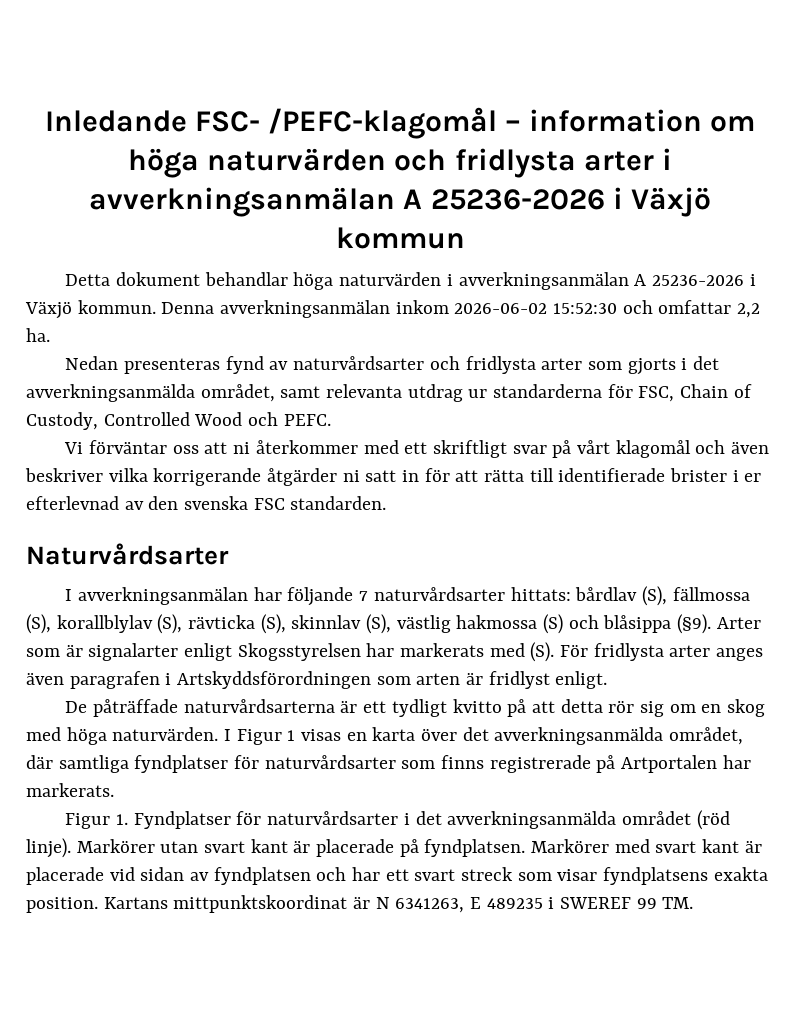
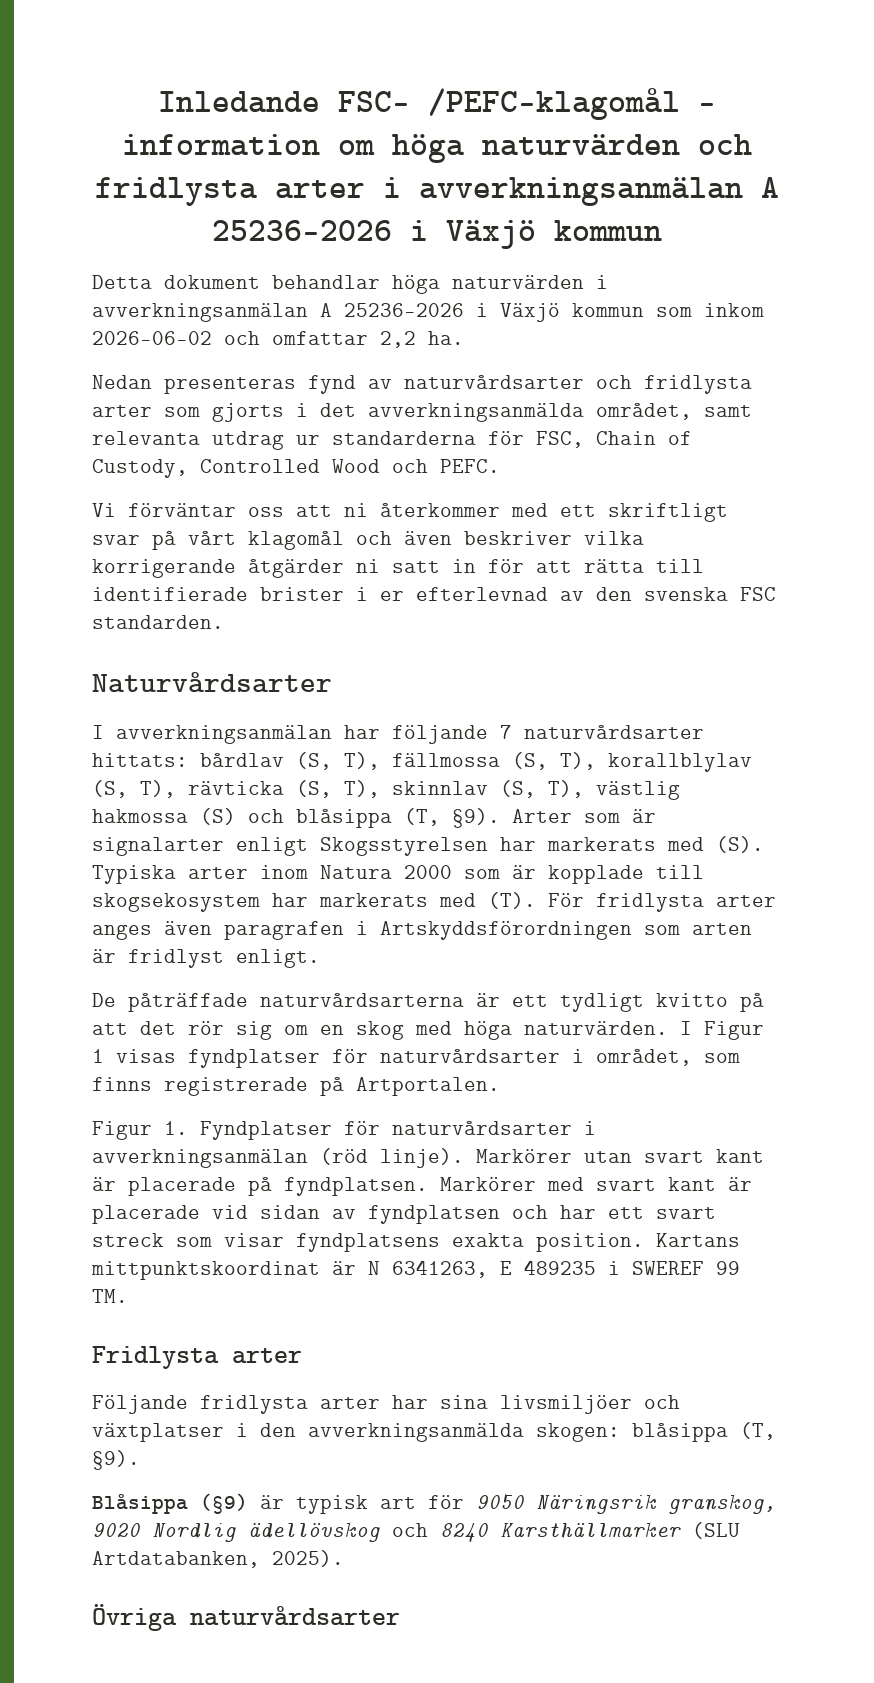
[77,300,391,318] kommun. Denna avverkningsanmälan -> [572,303,692,317] kommun som
[553,303,618,314] 15:52:30 -> (212, 338) none
[641,586,750,606] [26,614,392,634] (S), fällmossa (S), korallblylav (S), rävticka (S), skinnlav (S), -> [296,752,752,772] [92,780,584,798] (S, T), fällmossa (S, T), korallblylav (S, T), rävticka (S, T), skinnlav (S, T),
[677,614,712,634] (§9). -> [404,808,500,828] (T, §9).
(555, 652) none -> [92,865,704,884] [92,892,536,912] Typiska arter inom Natura 2000 som är kopplade till skogsekosystem har markerats med (T).
[560,699,603,713] detta -> [140,1021,176,1035] det
[346,727,744,745] [26,755,129,773] en karta över det avverkningsanmälda området, där samtliga -> (176, 1056) none
(396, 762) none -> [572,1049,692,1066] i området,
[621,755,751,773] [26,783,114,797] Artportalen har markerats. -> [356,1077,500,1096] Artportalen.
[415,811,691,829] det avverkningsanmälda området -> [92,1149,308,1168] avverkningsanmälan
(694, 903) none -> [92,1346,302,1369] [92,1395,680,1414] [92,1422,776,1442] [92,1450,140,1470] [92,1492,776,1514] [92,1521,740,1542] [92,1550,344,1568] [92,1604,400,1631] // Fridlysta arter // Följande fridlysta arter har sina livsmiljöer och växtplatser i den avverkningsanmälda skogen: blåsippa (T, §9). // Blåsippa (§9) är typisk art för 9050 Näringsrik granskog, 9020 Nordlig ädellövskog och 8240 Karsthällmarker (SLU Artdatabanken, 2025). // Övriga naturvårdsarter

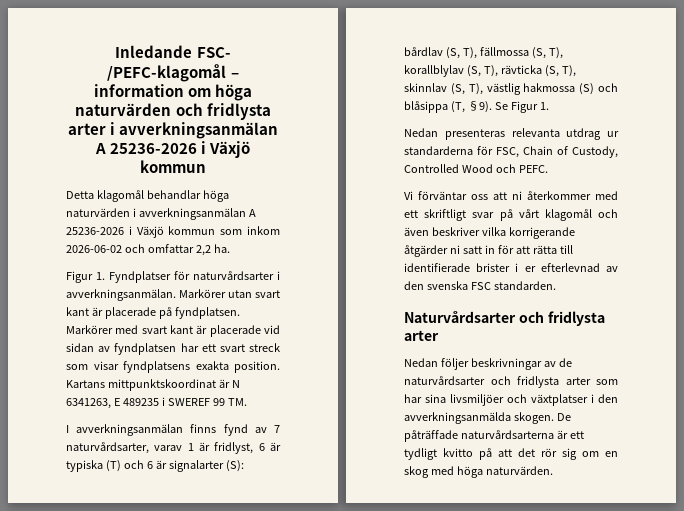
[164,275,260,289] dokument -> [96,190,144,202] klagomål
[92,375,752,394] [92,403,752,422] Nedan presenteras fynd av naturvårdsarter och fridlysta arter som gjorts i det avverkningsanmälda området, samt -> [66,271,280,283] [66,289,280,301] [66,307,240,319] [66,325,280,337] [66,343,280,355] [66,361,280,373] [66,379,240,391] [66,397,247,409] [66,424,280,436] [66,442,281,454] [66,460,244,472] [404,47,563,59] [404,65,576,77] [404,83,618,95] [404,101,549,113] [404,128,505,140] Figur 1. Fyndplatser för naturvårdsarter i avverkningsanmälan. Markörer utan svart kant är placerade på fyndplatsen. Markörer med svart kant är placerade vid sidan av fyndplatsen har ett svart streck som visar fyndplatsens exakta position. Kartans mittpunktskoordinat är N 6341263, E 489235 i SWEREF 99 TM. // I avverkningsanmälan finns fynd av 7 naturvårdsarter, varav 1 är fridlyst, 6 är typiska (T) och 6 är signalarter (S): bårdlav (S, T), fällmossa (S, T), korallblylav (S, T), rävticka (S, T), skinnlav (S, T), västlig hakmossa (S) och blåsippa (T, §9). Se Figur 1. // Nedan presenteras
[92,725,704,744] [92,752,752,772] [92,780,680,800] [92,808,656,828] [92,836,764,856] [92,865,704,884] [92,892,776,912] [92,921,752,940] [92,949,320,968] // I avverkningsanmälan har följande 7 naturvårdsarter hittats: bårdlav (S, T), fällmossa (S, T), korallblylav (S, T), rävticka (S, T), skinnlav (S, T), västlig hakmossa (S) och blåsippa (T, §9). Arter som är signalarter enligt Skogsstyrelsen har markerats med (S). Typiska arter inom Natura 2000 som är kopplade till skogsekosystem har markerats med (T). För fridlysta arter anges även paragrafen i Artskyddsförordningen som arten är fridlyst enligt. // -> [518,311,605,326] [404,330,439,341] [404,358,572,370] [404,376,618,388] [404,394,618,406] [404,412,554,424] och fridlysta arter // Nedan följer beskrivningar av de naturvårdsarter och fridlysta arter som har sina livsmiljöer och växtplatser i den avverkningsanmälda skogen.
[680,1021,764,1040] [92,1049,740,1068] [92,1077,500,1096] [92,1121,596,1140] [92,1148,764,1168] [92,1177,752,1196] [92,1205,716,1224] [92,1233,740,1252] [91,1260,740,1280] [92,1289,128,1303] [92,1346,302,1369] [92,1395,680,1414] [92,1422,776,1442] [92,1450,140,1470] [92,1492,776,1514] [92,1521,740,1542] [92,1550,344,1568] [92,1604,400,1631] I Figur 1 visas fyndplatser för naturvårdsarter i området, som finns registrerade på Artportalen. // Figur 1. Fyndplatser för naturvårdsarter i avverkningsanmälan (röd linje). Markörer utan svart kant är placerade på fyndplatsen. Markörer med svart kant är placerade vid sidan av fyndplatsen och har ett svart streck som visar fyndplatsens exakta position. Kartans mittpunktskoordinat är N 6341263, E 489235 i SWEREF 99 TM. // Fridlysta arter // Följande fridlysta arter har sina livsmiljöer och växtplatser i den avverkningsanmälda skogen: blåsippa (T, §9). // Blåsippa (§9) är typisk art för 9050 Näringsrik granskog, 9020 Nordlig ädellövskog och 8240 Karsthällmarker (SLU Artdatabanken, 2025). // Övriga naturvårdsarter -> (553, 470) none

